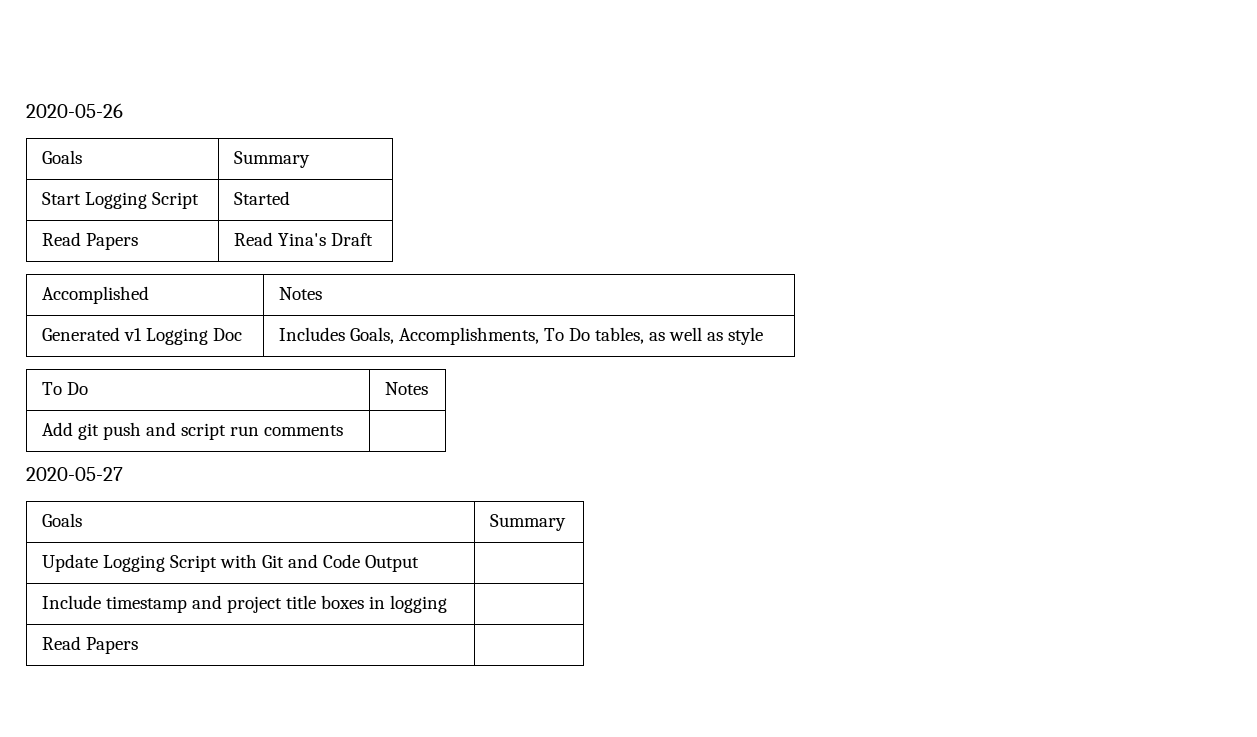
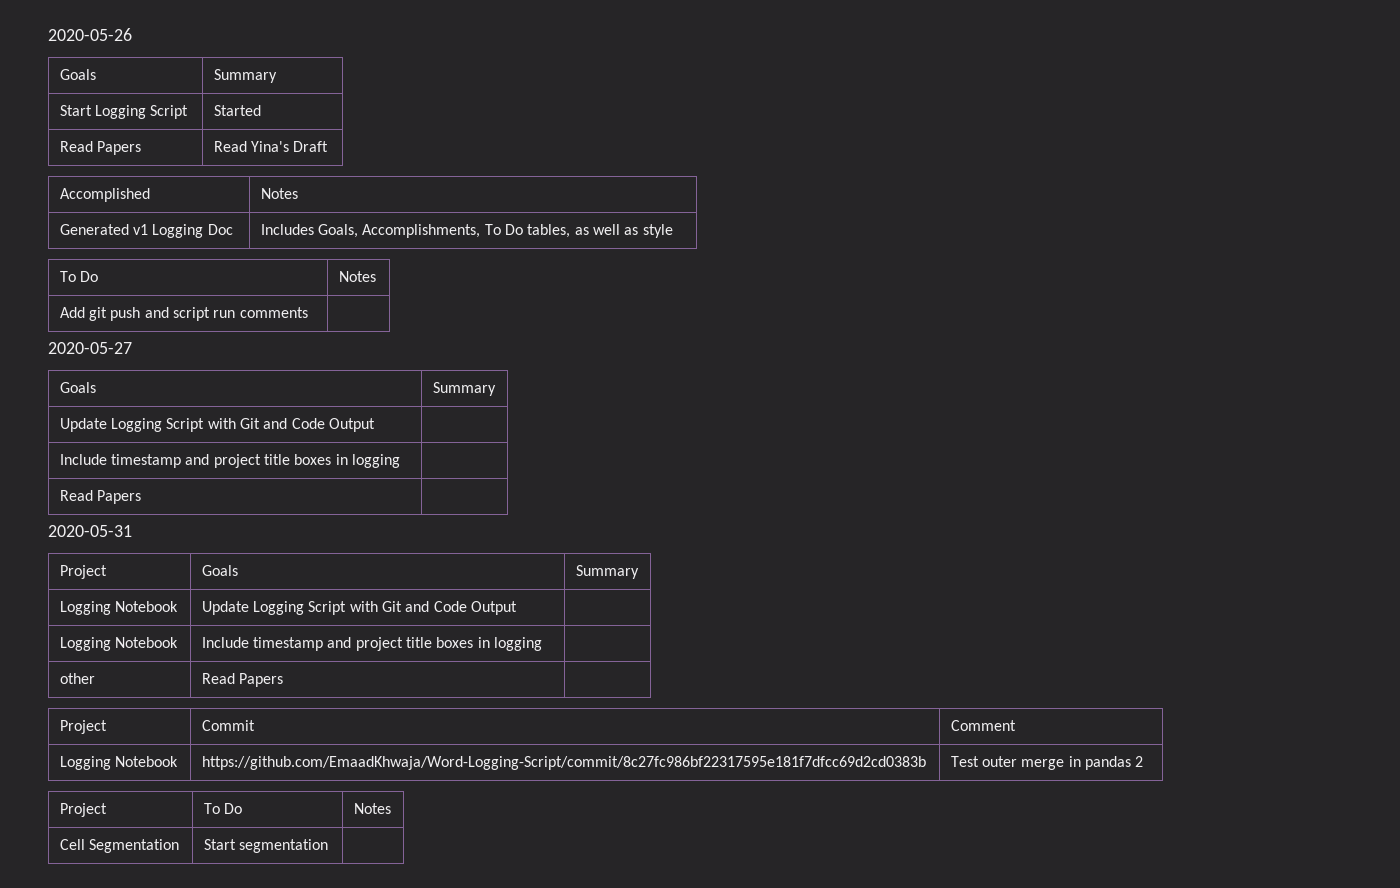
(139, 645) none -> [48,525,132,537] [59,565,107,579] [201,565,238,576] [575,565,639,579] [59,601,178,615] [201,601,517,615] [59,637,178,651] [201,637,542,651] [59,673,95,684] [201,673,283,687] [59,720,107,734] [201,720,255,731] [950,720,1016,731] [59,756,178,770] [201,756,926,770] [950,756,1144,770] [59,803,107,817] [203,803,242,814] [353,803,391,814] [59,839,179,853] [203,839,328,853] // 2020-05-31 // Project | Goals | Summary // Logging Notebook | Update Logging Script with Git and Code Output | // Logging Notebook | Include timestamp and project title boxes in logging | // other | Read Papers | // Project | Commit | Comment // Logging Notebook | https://github.com/EmaadKhwaja/Word-Logging-Script/commit/8c27fc986bf22317595e181f7dfcc69d2cd0383b | Test outer merge in pandas 2 // Project | To Do | Notes // Cell Segmentation | Start segmentation |

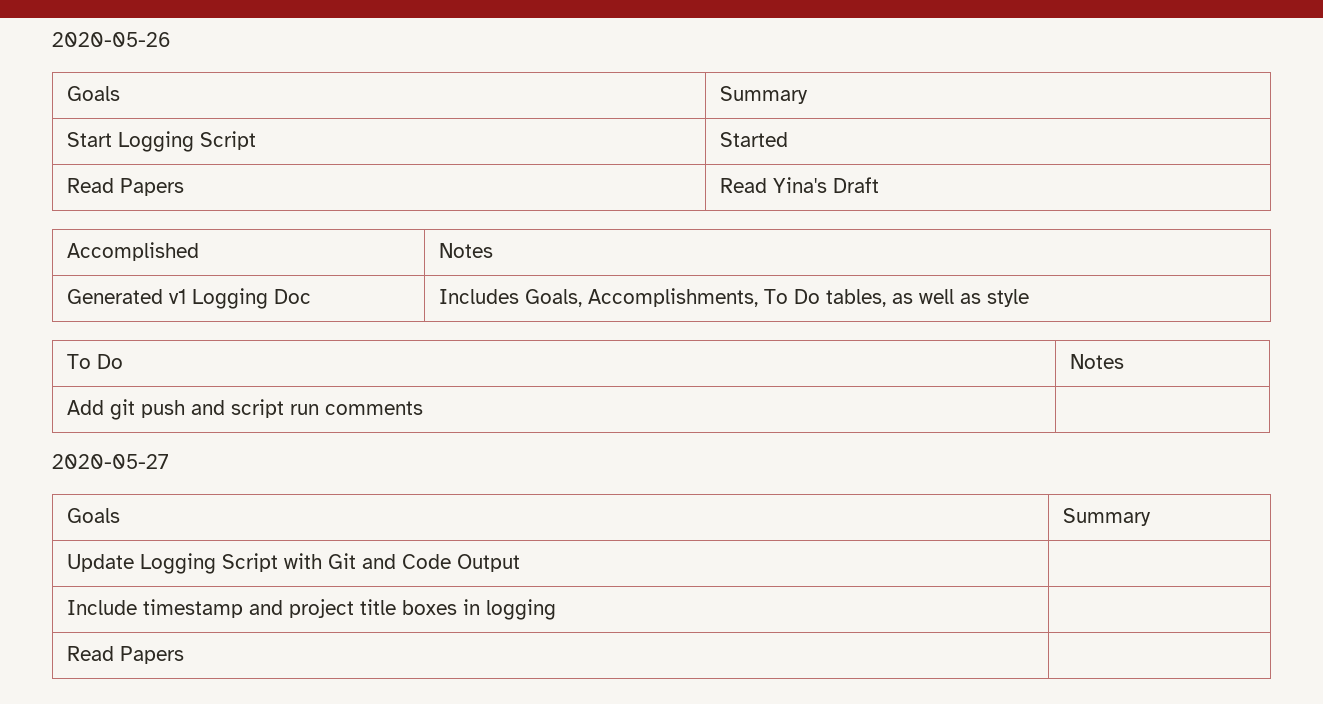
[48,525,132,537] [59,565,107,579] [201,565,238,576] [575,565,639,579] [59,601,178,615] [201,601,517,615] [59,637,178,651] [201,637,542,651] [59,673,95,684] [201,673,283,687] [59,720,107,734] [201,720,255,731] [950,720,1016,731] [59,756,178,770] [201,756,926,770] [950,756,1144,770] [59,803,107,817] [203,803,242,814] [353,803,391,814] [59,839,179,853] [203,839,328,853] // 2020-05-31 // Project | Goals | Summary // Logging Notebook | Update Logging Script with Git and Code Output | // Logging Notebook | Include timestamp and project title boxes in logging | // other | Read Papers | // Project | Commit | Comment // Logging Notebook | https://github.com/EmaadKhwaja/Word-Logging-Script/commit/8c27fc986bf22317595e181f7dfcc69d2cd0383b | Test outer merge in pandas 2 // Project | To Do | Notes // Cell Segmentation | Start segmentation | -> (184, 655) none

